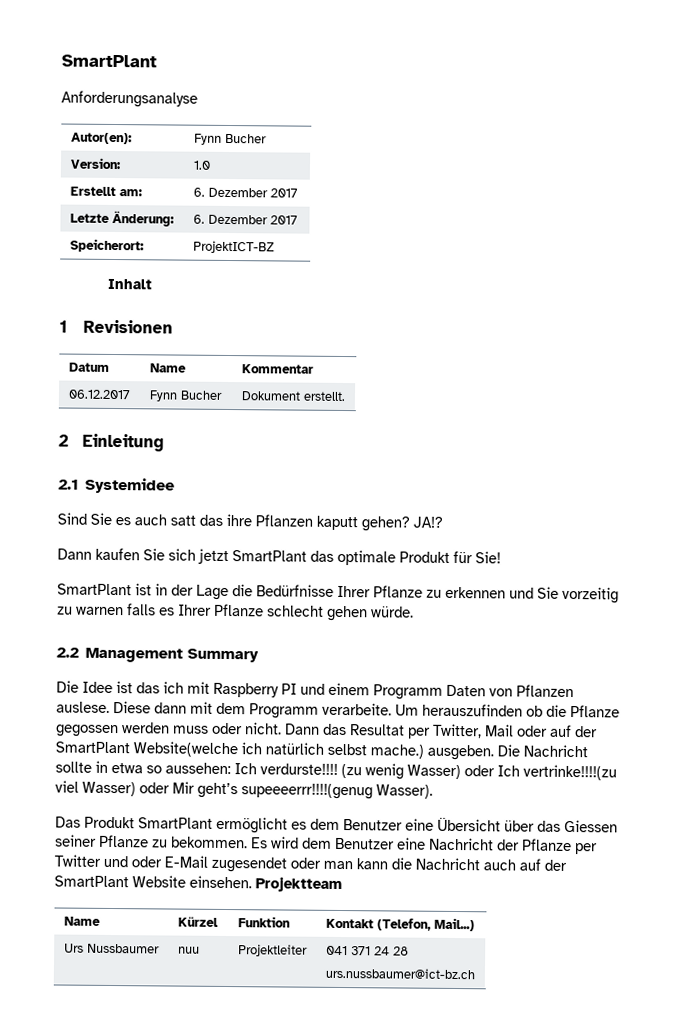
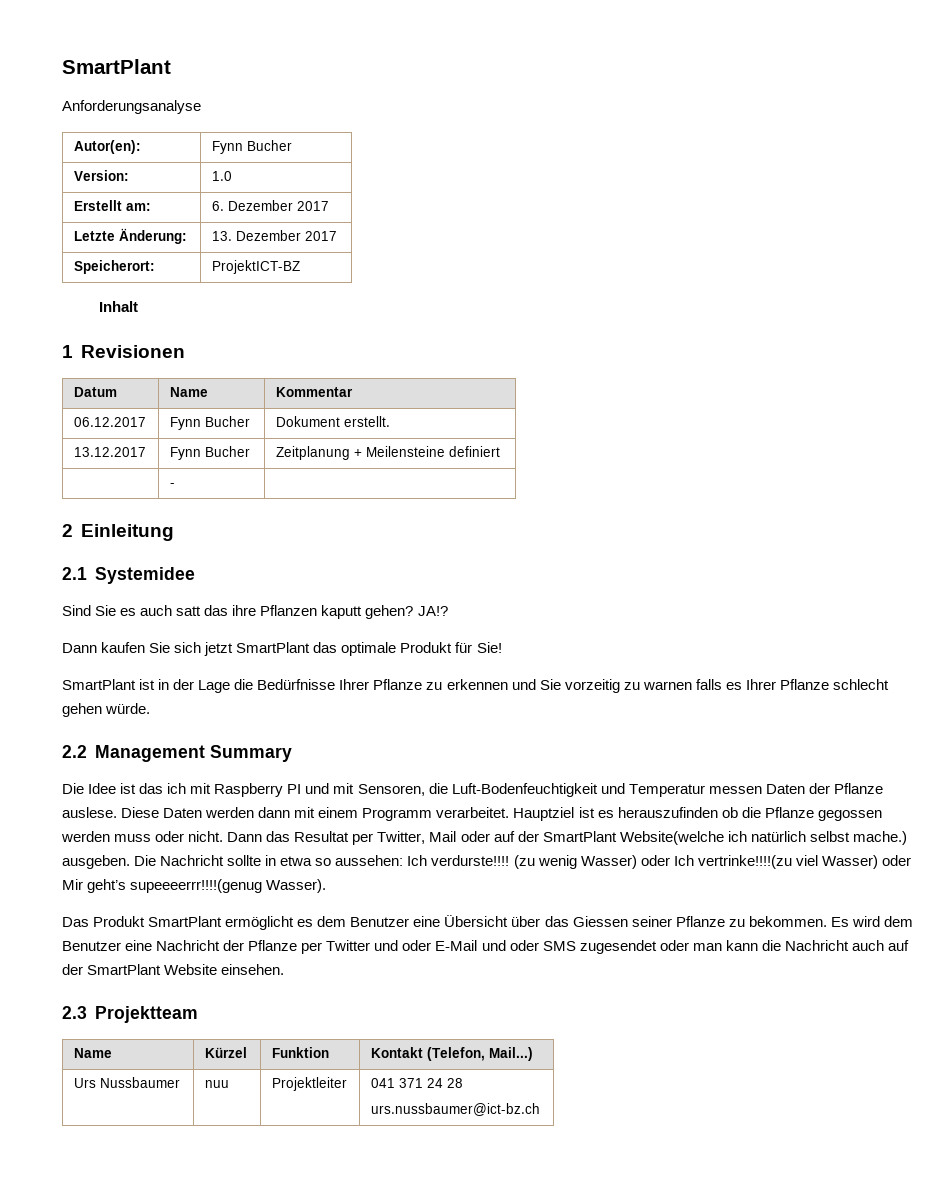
[192,214,205,224] 6. -> [211,231,232,241] 13.
(346, 396) none -> [73,447,146,457] [169,446,250,460] [275,446,500,460] [169,483,175,487] // 13.12.2017 | Fynn Bucher | Zeitplanung + Meilensteine definiert // | - |
[328,682,574,700] [56,701,419,719] einem Programm Daten von Pflanzen auslese. Diese dann mit dem Programm verarbeite. Um -> [333,783,883,797] [62,807,614,821] mit Sensoren, die Luft-Bodenfeuchtigkeit und Temperatur messen Daten der Pflanze auslese. Diese Daten werden dann mit einem Programm verarbeitet. Hauptziel ist es
(208, 861) none -> [481,940,576,951] und oder SMS
(252, 882) none -> [62,1006,87,1019] // 2.3

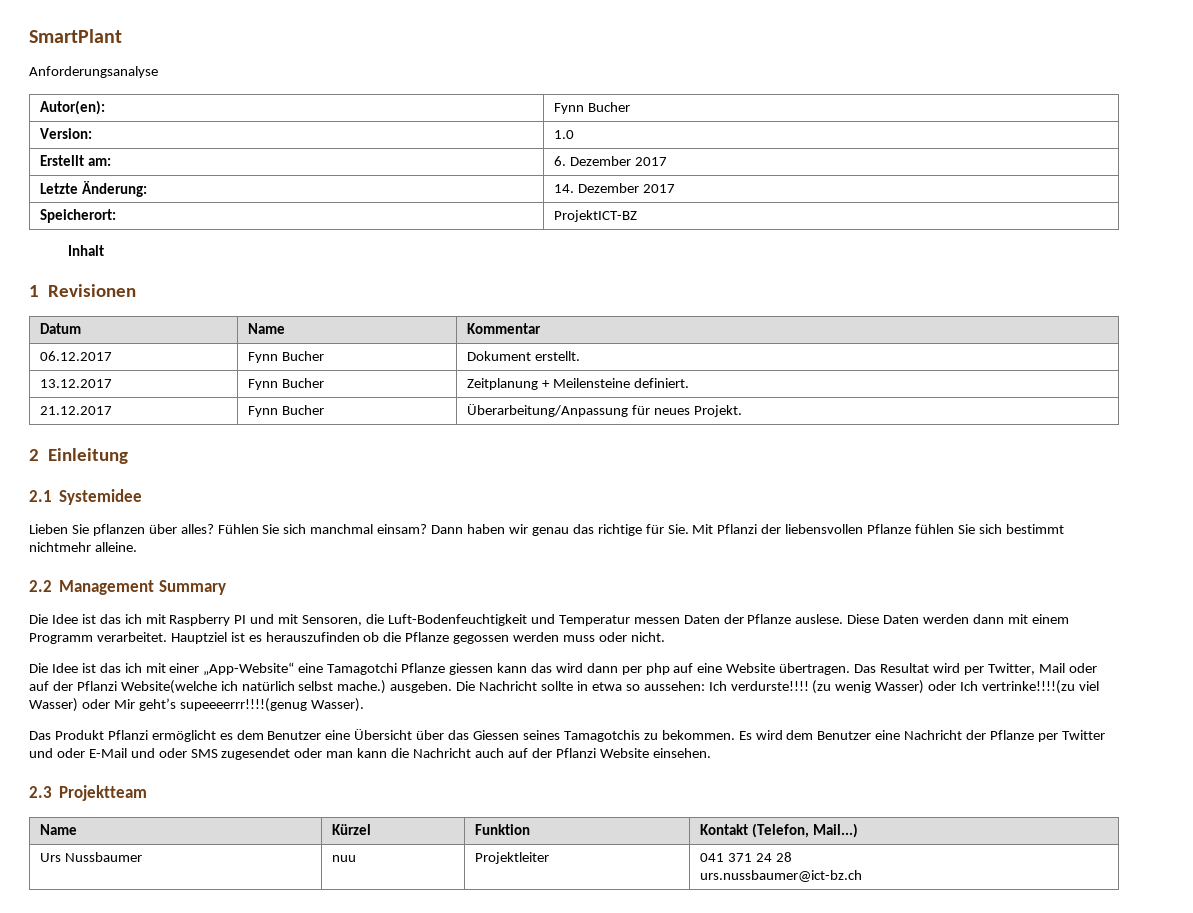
[211,231,232,241] 13. -> [553,184,574,193] 14.
[448,446,500,457] [169,483,175,487] [62,524,174,541] [62,567,195,584] [62,605,448,619] [62,642,502,656] [62,679,889,693] [62,703,151,717] definiert // | - | // 2 Einleitung // 2.1 Systemidee // Sind Sie es auch satt das ihre Pflanzen kaputt gehen? JA!? // Dann kaufen Sie sich jetzt SmartPlant das optimale Produkt für Sie! // SmartPlant ist in der Lage die Bedürfnisse Ihrer Pflanze zu erkennen und Sie vorzeitig zu warnen falls es Ihrer Pflanze schlecht gehen würde. -> [633,378,689,388] [39,406,112,415] [247,405,324,417] [466,404,742,417] [29,448,129,464] [29,489,143,505] [29,524,1064,536] [29,542,137,552] definiert. // 21.12.2017 | Fynn Bucher | Überarbeitung/Anpassung für neues Projekt. // 2 Einleitung // 2.1 Systemidee // Lieben Sie pflanzen über alles? Fühlen Sie sich manchmal einsam? Dann haben wir genau das richtige für Sie. Mit Pflanzi der liebensvollen Pflanze fühlen Sie sich bestimmt nichtmehr alleine.
[227,831,350,842] Dann das Resultat -> [29,662,960,676] // Die Idee ist das ich mit einer „App-Website“ eine Tamagotchi Pflanze giessen kann das wird dann per php auf eine Website übertragen. Das Resultat wird
[542,831,617,842] SmartPlant -> [76,681,117,691] Pflanzi
[148,916,223,927] SmartPlant -> [107,730,148,740] Pflanzi
[631,916,725,927] seiner Pflanze -> [522,730,640,742] seines Tamagotchis
[87,964,162,975] SmartPlant -> [555,748,596,758] Pflanzi

